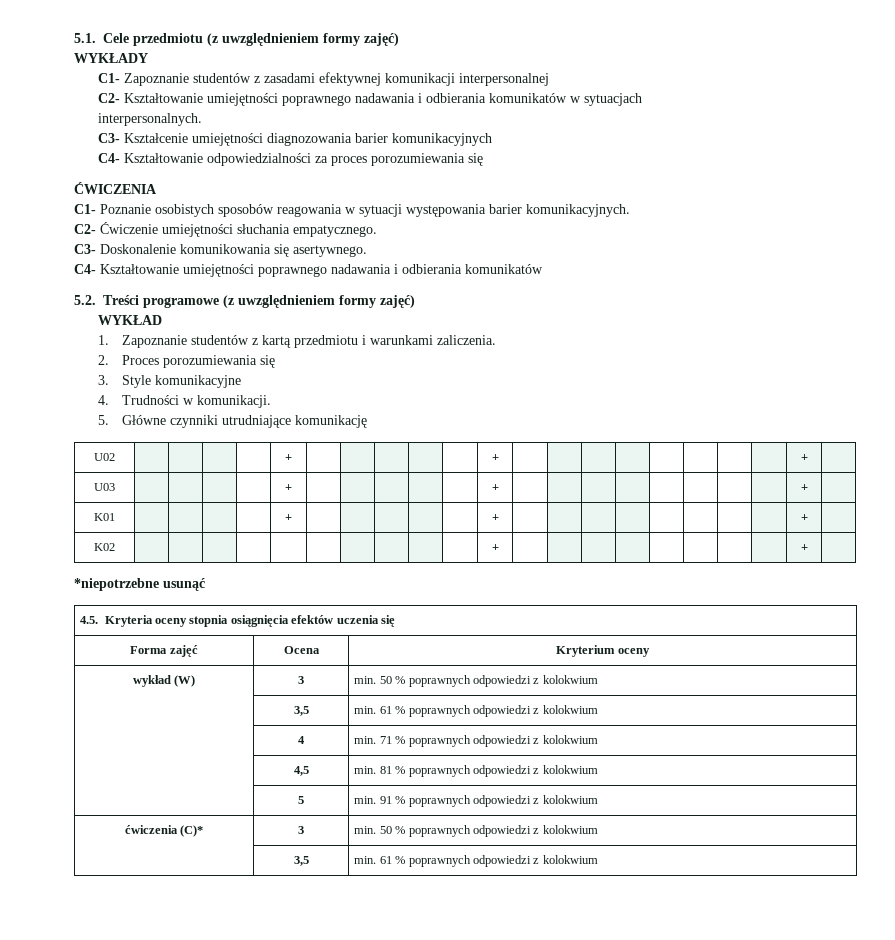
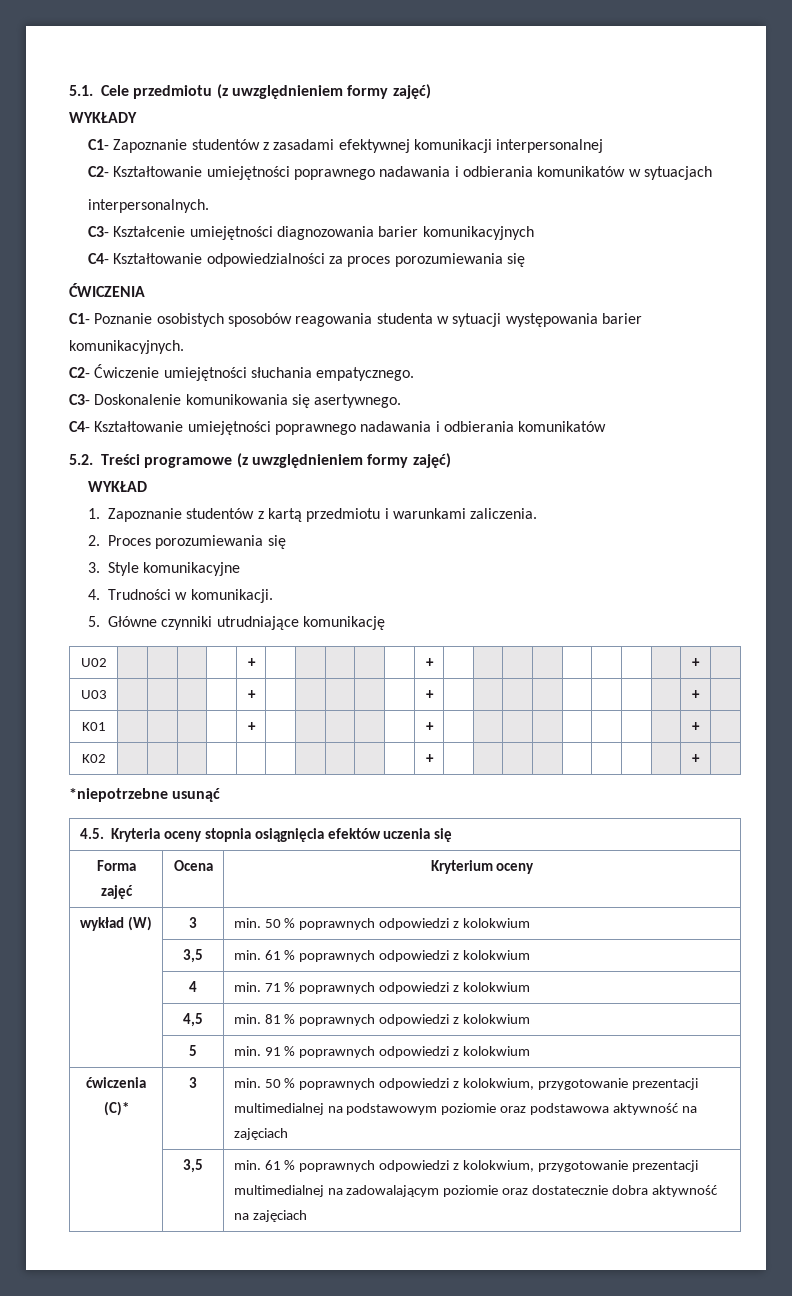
(342, 210) none -> [376,313,433,324] studenta
[542,825,598,834] [293,856,309,866] [354,855,598,867] kolokwium // | 3,5 | min. 61 % poprawnych odpowiedzi z kolokwium -> [463,1078,698,1090] [233,1103,698,1115] [233,1128,288,1140] [183,1159,203,1173] [233,1160,698,1172] [233,1185,719,1197] [233,1210,307,1222] kolokwium, przygotowanie prezentacji multimedialnej na podstawowym poziomie oraz podstawowa aktywność na zajęciach // | 3,5 | min. 61 % poprawnych odpowiedzi z kolokwium, przygotowanie prezentacji multimedialnej na zadowalającym poziomie oraz dostatecznie dobra aktywność na zajęciach

